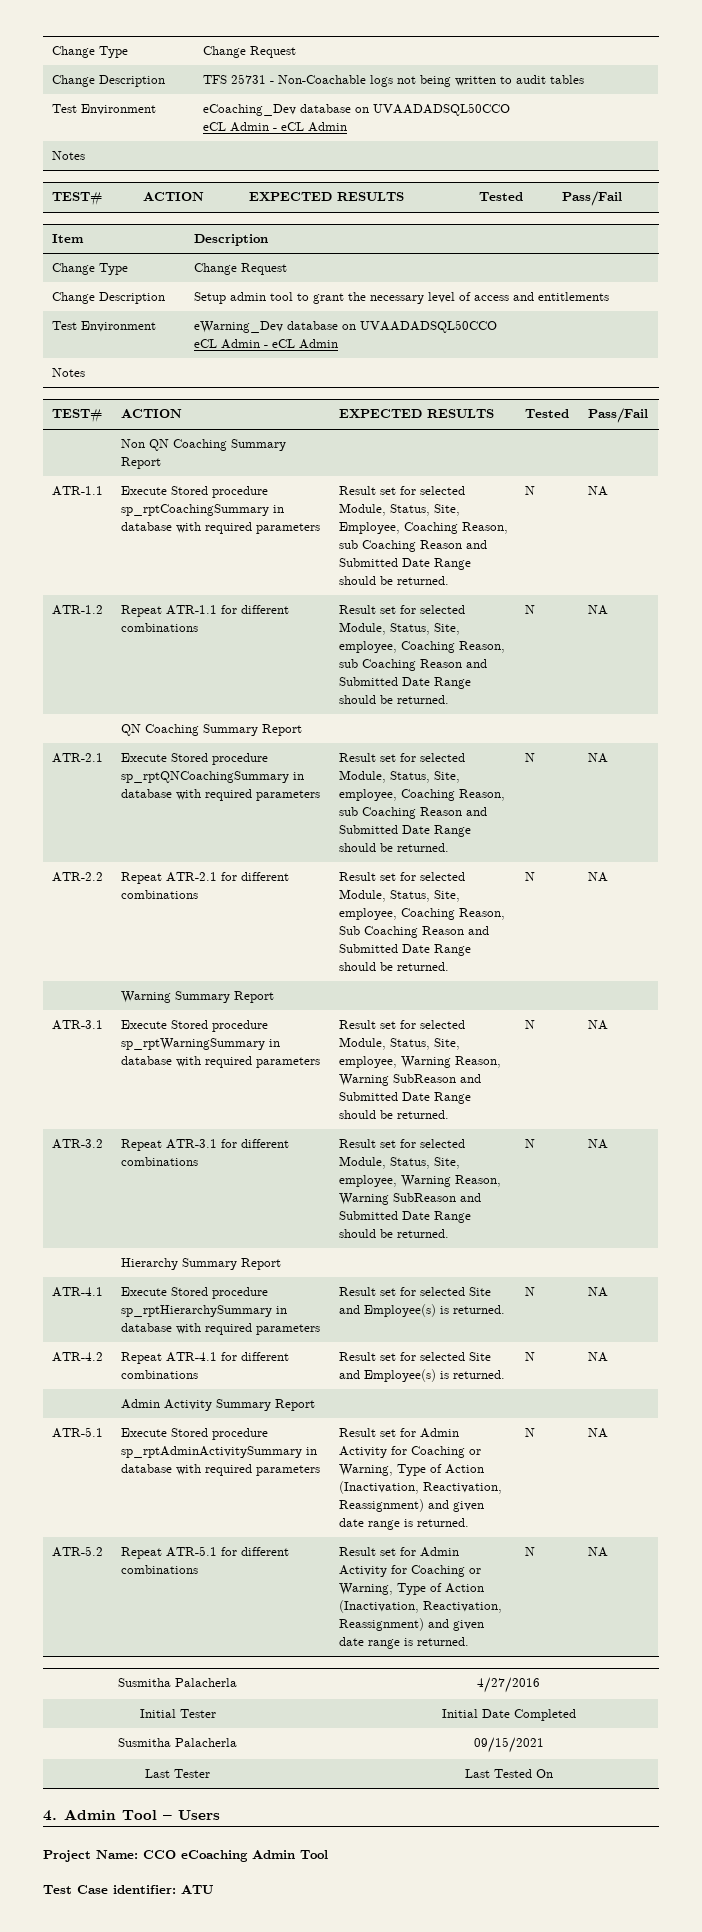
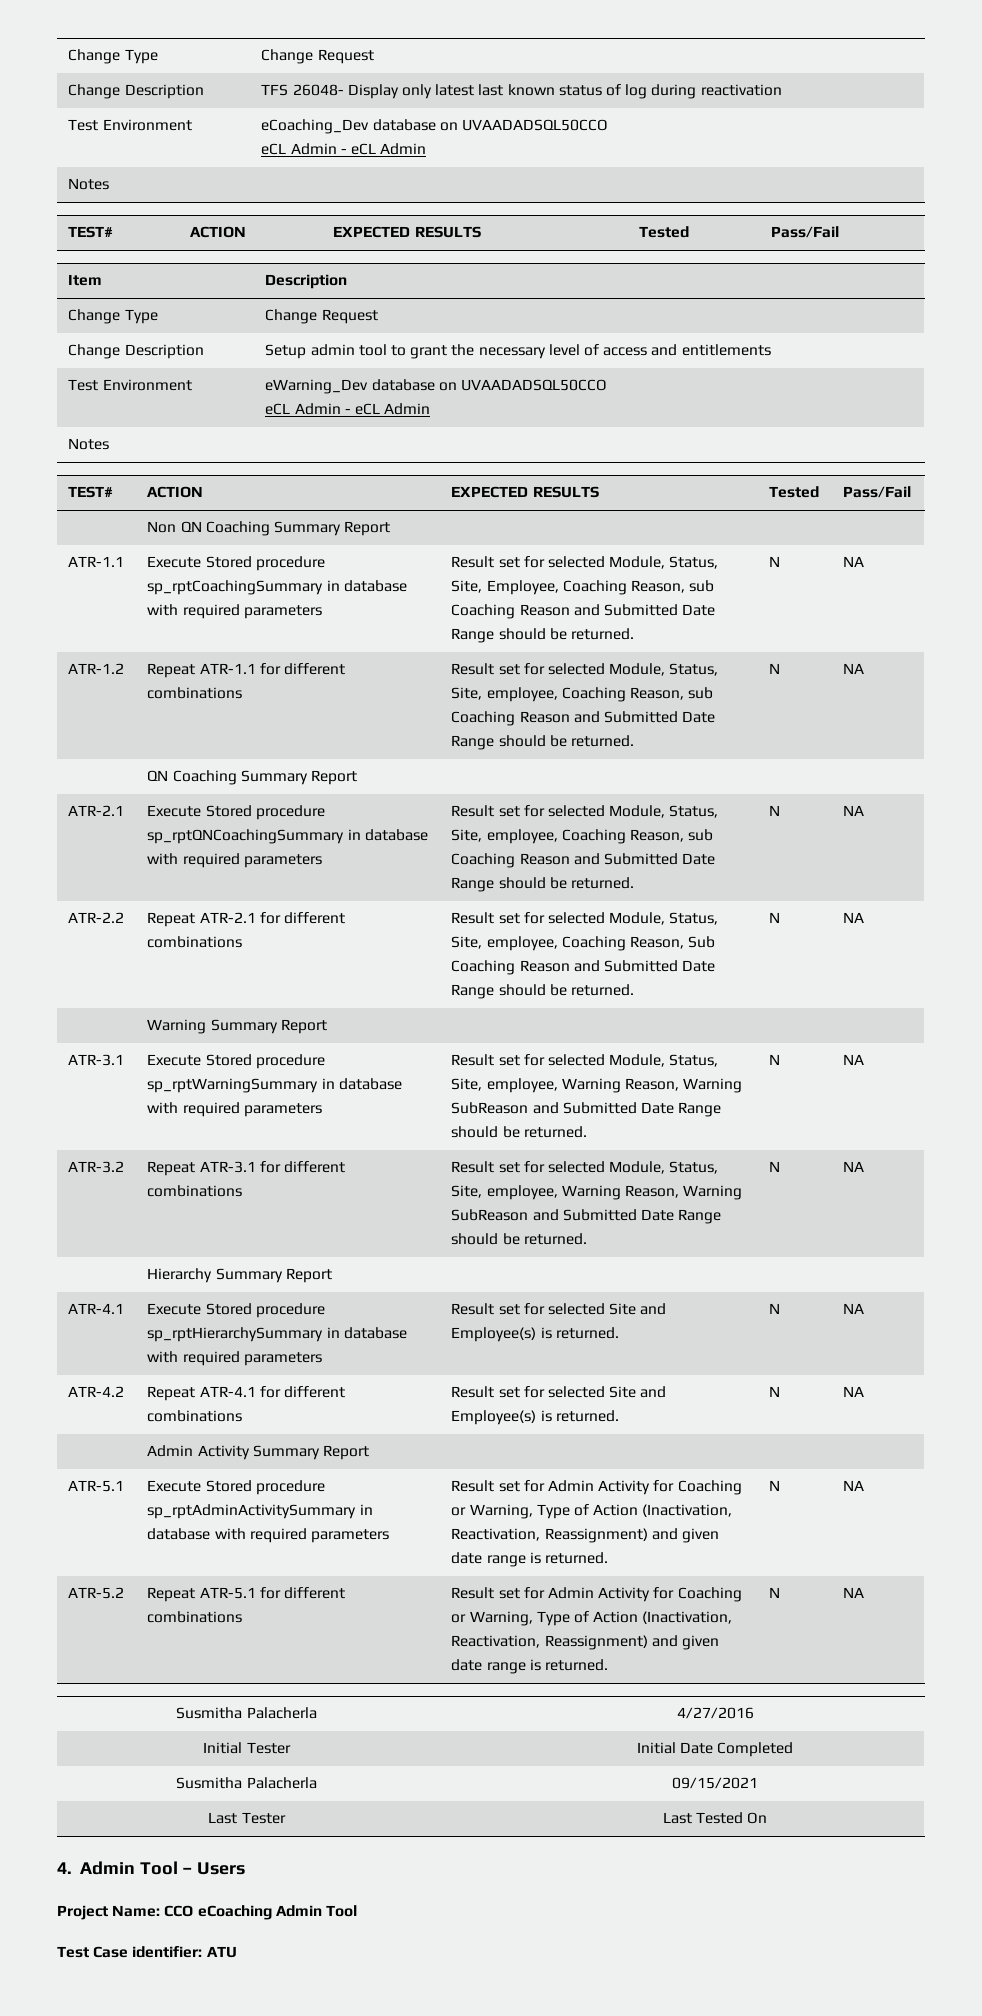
[230,74,584,87] 25731 - Non-Coachable logs not being written to audit tables -> [292,84,782,99] 26048- Display only latest last known status of log during reactivation

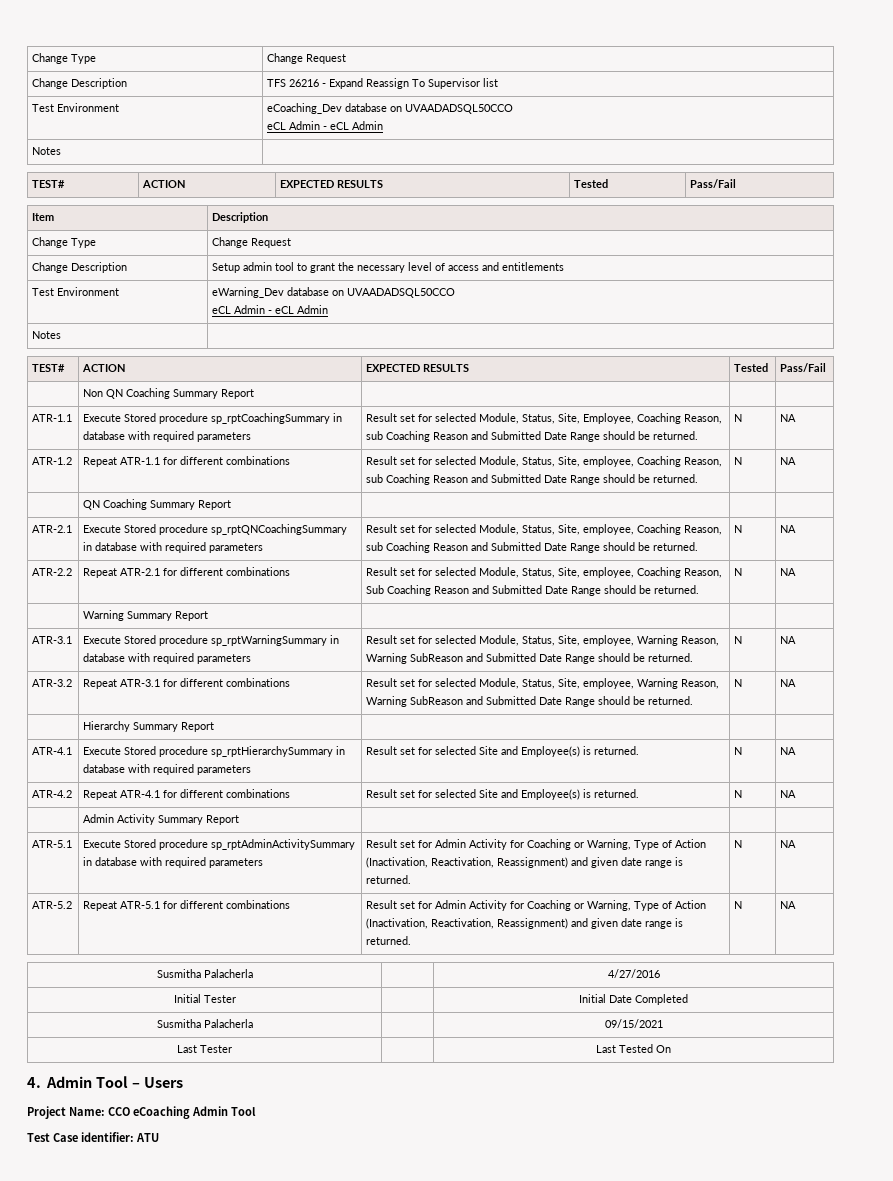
[292,84,782,99] 26048- Display only latest last known status of log during reactivation -> [289,78,499,89] 26216 - Expand Reassign To Supervisor list

